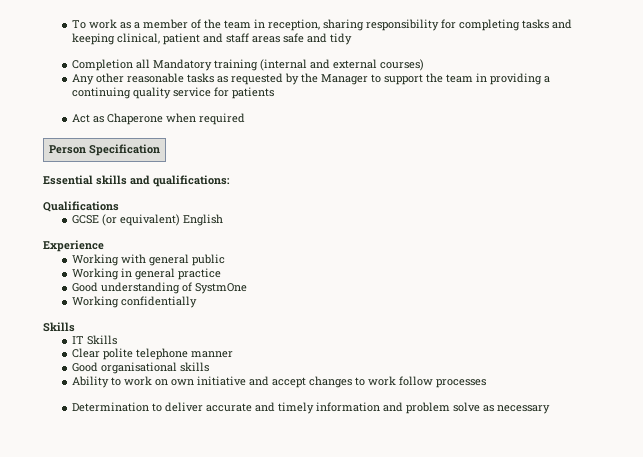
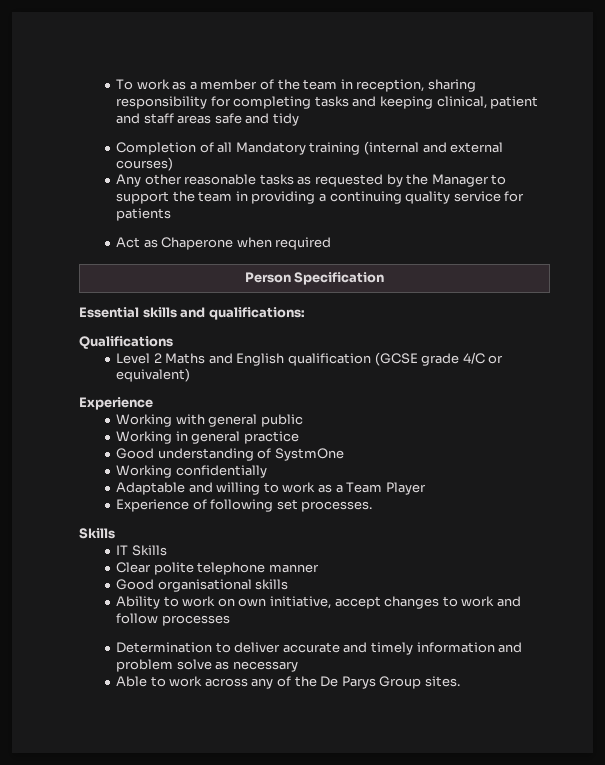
(134, 65) none -> [199,142,214,153] of
[72,214,118,226] GCSE (or -> [116,352,504,366] Level 2 Maths and English qualification (GCSE grade 4/C or
[183,214,224,226] English -> (191, 375) none
(198, 302) none -> [116,482,426,495] [116,499,373,512] // Adaptable and willing to work as a Team Player // Experience of following set processes.
[197,376,270,386] initiative and -> [269,596,331,609] initiative,
(397, 381) none -> [496,596,521,607] and
(551, 409) none -> [116,676,460,689] // Able to work across any of the De Parys Group sites.

